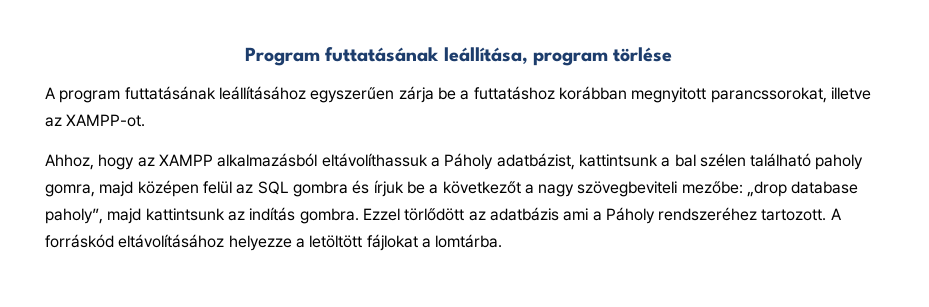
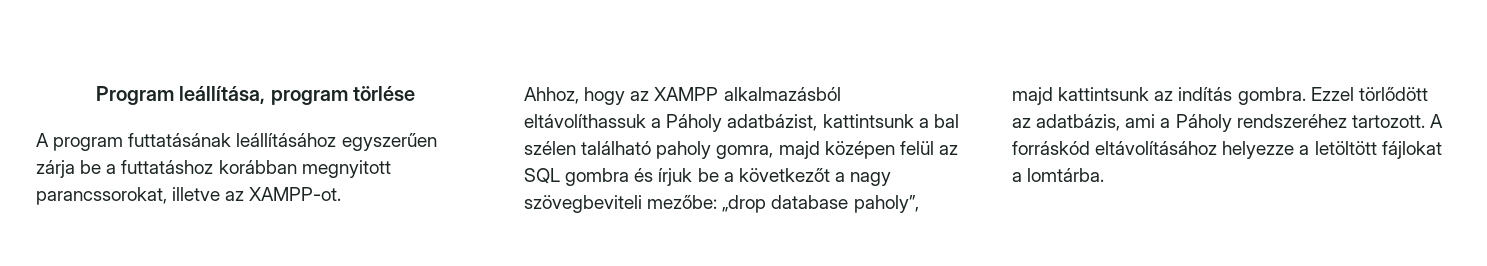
[325,47,440,62] futtatásának -> (174, 95) none
[489,207,559,221] adatbázis -> [1036,114,1121,131] adatbázis,

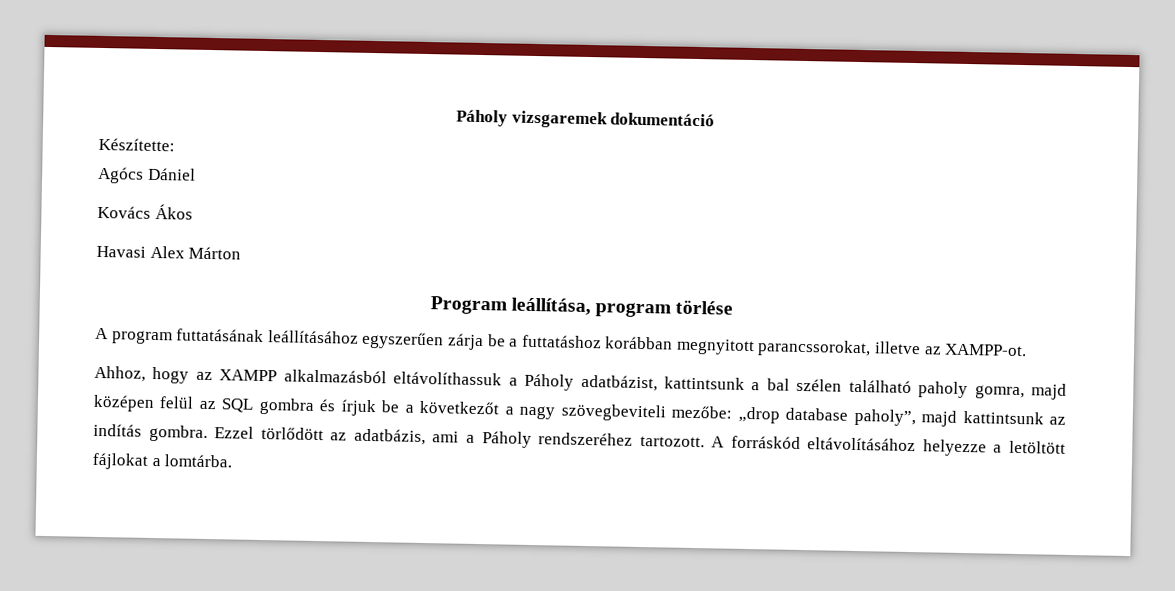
(95, 95) none -> [455,109,716,129] [98,137,175,152] [97,166,196,184] [97,203,193,220] [96,245,242,260] Páholy vizsgaremek dokumentáció // Készítette: // Agócs Dániel // Kovács Ákos // Havasi Alex Márton //

